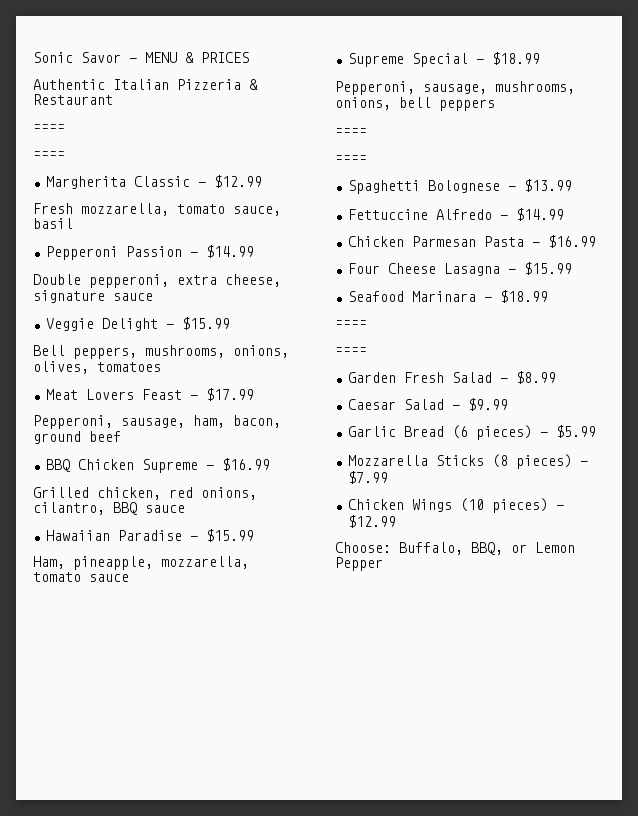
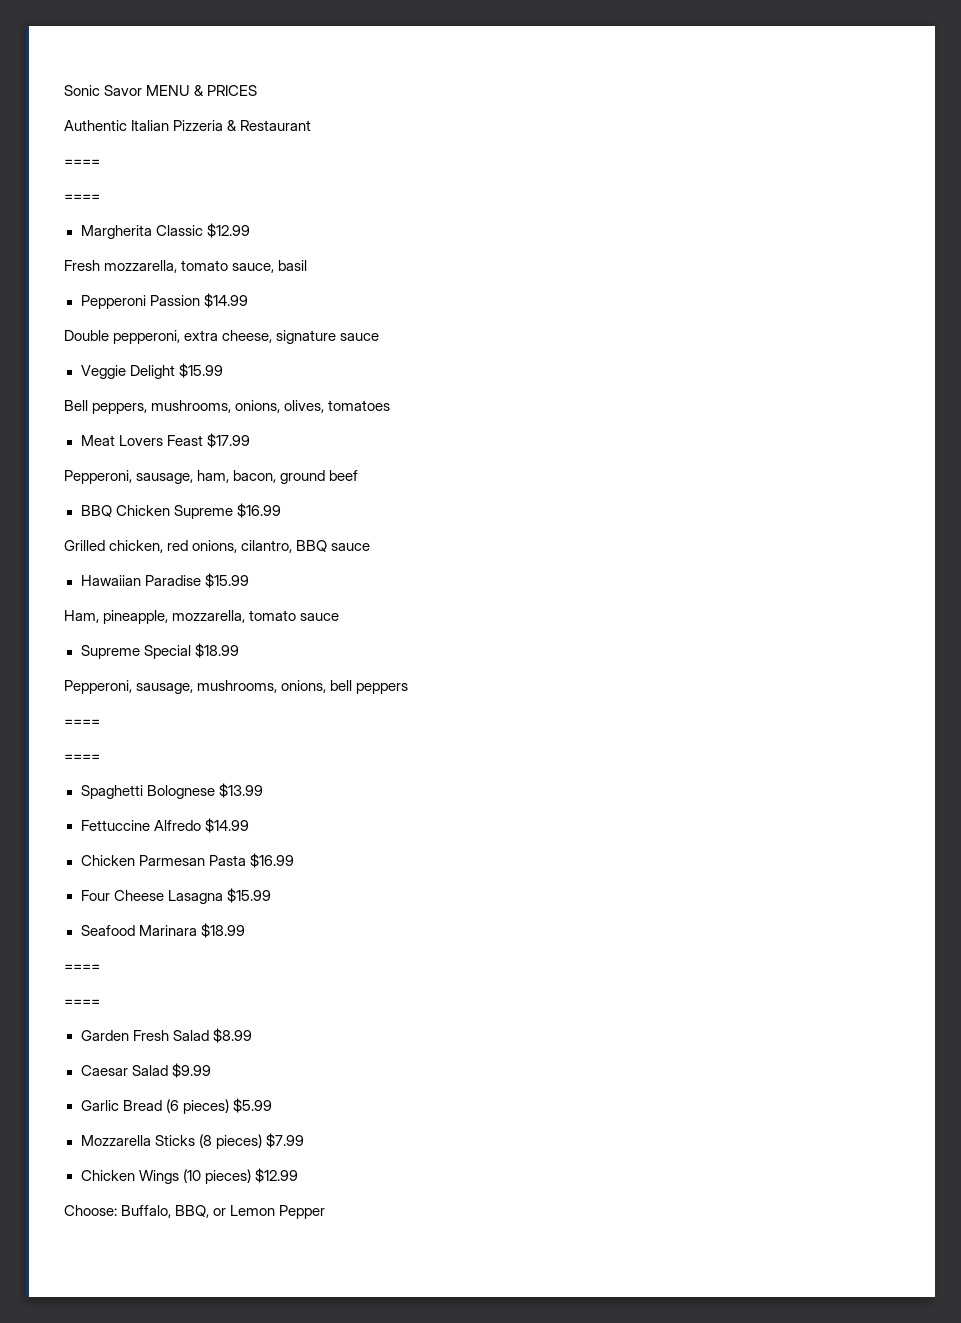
[129,58,137,63] - -> (143, 90) none
[197,182,206,187] - -> (203, 230) none
[189,252,198,257] - -> (200, 300) none
[165,324,174,329] - -> (175, 372) none
[189,395,198,400] - -> (203, 440) none
[205,465,214,470] - -> (233, 512) none
[189,536,198,541] - -> (201, 580) none
[475,59,484,64] - -> (191, 652) none
[507,186,516,191] - -> (215, 792) none
[499,215,508,220] - -> (201, 825) none
[531,242,540,247] - -> (246, 860) none
[507,269,516,274] - -> (223, 897) none
[483,297,492,302] - -> (197, 930) none
[499,378,508,383] - -> (209, 1035) none
[451,405,460,410] - -> (168, 1070) none
[539,432,548,437] - -> (229, 1106) none
[579,461,588,466] - -> (262, 1141) none
[555,505,564,510] - -> (251, 1176) none

